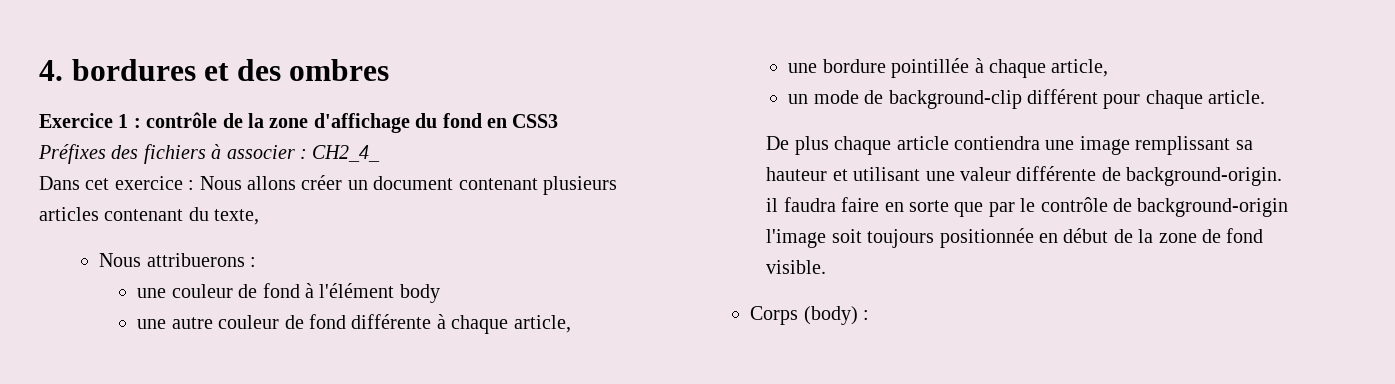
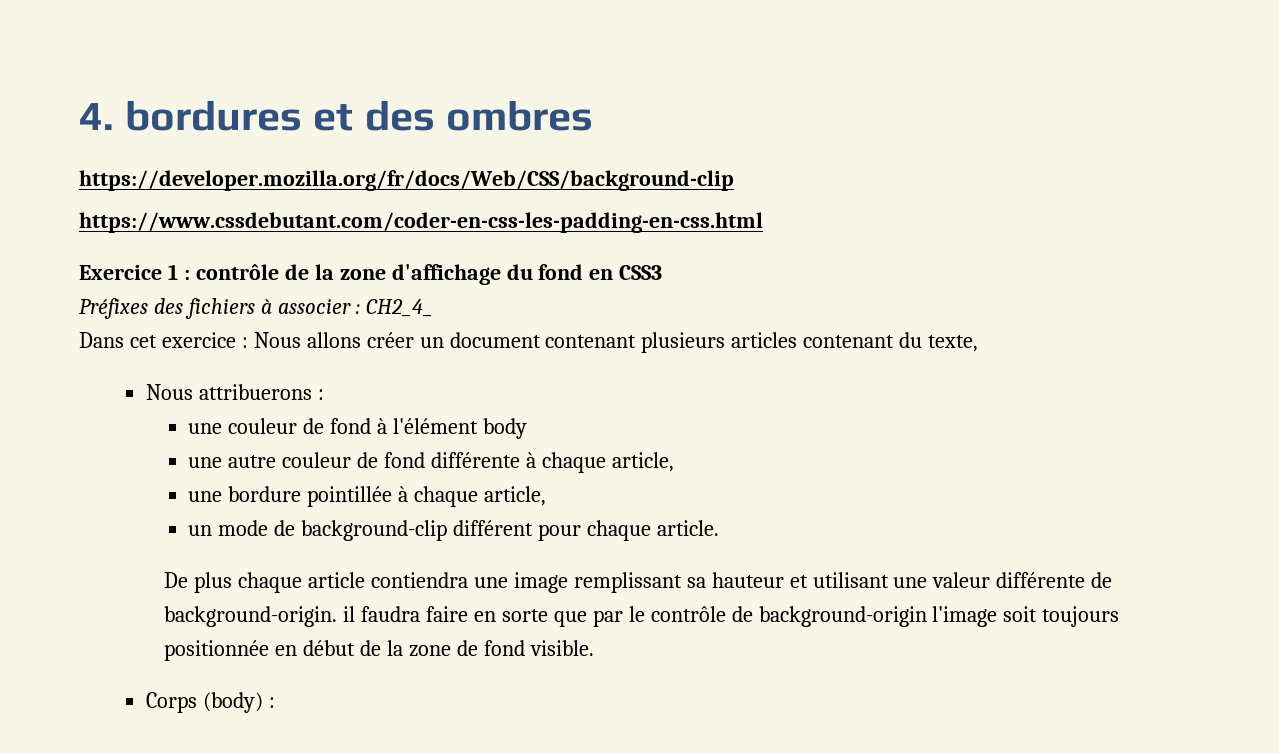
(390, 70) none -> [79,170,734,191] [79,212,763,233] // https://developer.mozilla.org/fr/docs/Web/CSS/background-clip // https://www.cssdebutant.com/coder-en-css-les-padding-en-css.html

